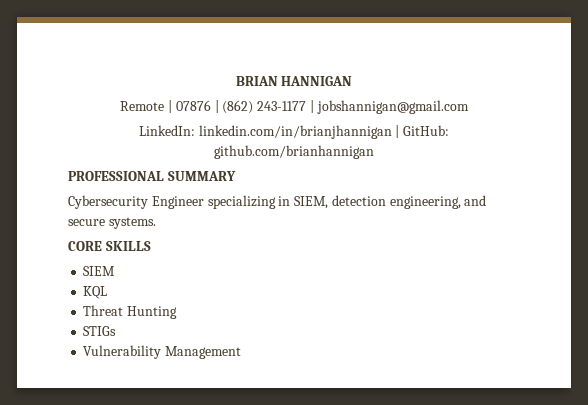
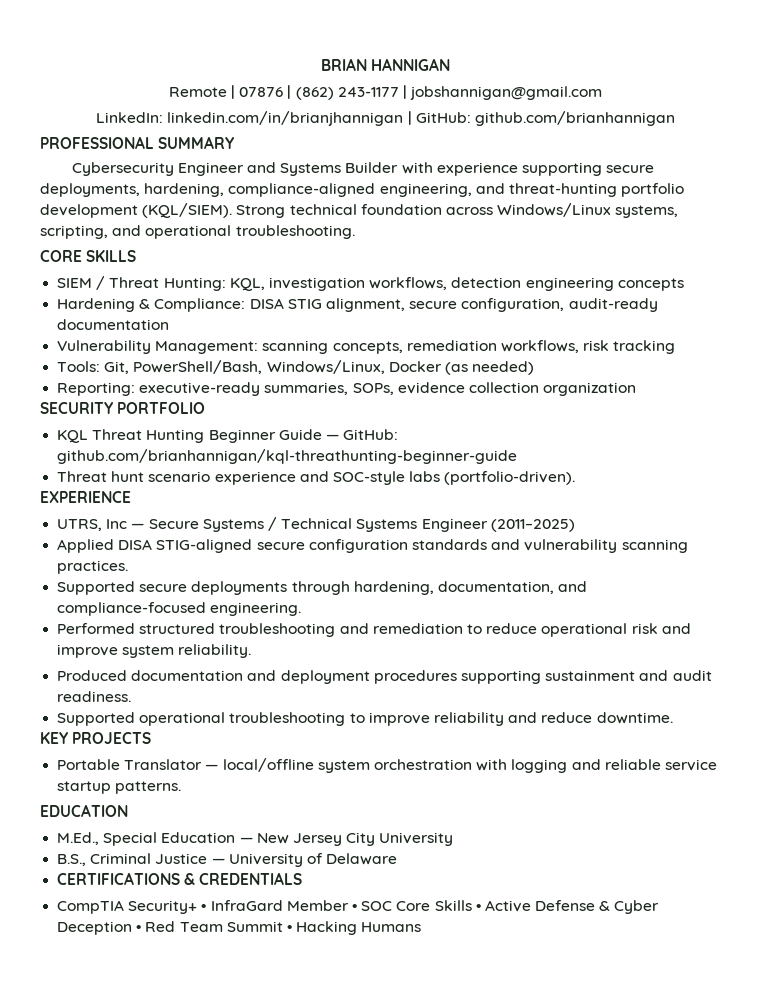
[207,195,487,209] [68,217,156,229] [68,241,151,251] [83,266,116,276] [83,286,108,299] [83,305,178,319] [83,326,117,336] [83,345,242,359] specializing in SIEM, detection engineering, and secure systems. // CORE SKILLS // SIEM // KQL // Threat Hunting // STIGs // Vulnerability Management -> [247,162,655,176] [40,183,685,197] [40,203,679,218] [40,225,355,239] [40,250,137,262] [57,276,684,291] [57,298,658,312] [57,319,170,330] [57,340,676,354] [57,360,535,375] [57,382,637,396] [40,402,206,414] [57,429,399,443] [57,449,518,464] [57,471,576,485] [40,491,131,503] [57,517,575,532] [57,539,688,553] [57,560,129,574] [57,581,588,595] [57,602,302,616] [57,623,691,637] [57,644,252,658] [57,670,712,684] [57,691,132,702] [57,712,673,726] [40,732,152,744] [57,758,717,773] [57,781,182,794] [40,804,128,817] [57,832,454,846] [57,853,398,867] [57,872,303,885] [57,900,660,914] [57,921,422,935] and Systems Builder with experience supporting secure deployments, hardening, compliance-aligned engineering, and threat-hunting portfolio development (KQL/SIEM). Strong technical foundation across Windows/Linux systems, scripting, and operational troubleshooting. // CORE SKILLS // SIEM / Threat Hunting: KQL, investigation workflows, detection engineering concepts // Hardening & Compliance: DISA STIG alignment, secure configuration, audit-ready documentation // Vulnerability Management: scanning concepts, remediation workflows, risk tracking // Tools: Git, PowerShell/Bash, Windows/Linux, Docker (as needed) // Reporting: executive-ready summaries, SOPs, evidence collection organization // SECURITY PORTFOLIO // KQL Threat Hunting Beginner Guide — GitHub: github.com/brianhannigan/kql-threathunting-beginner-guide // Threat hunt scenario experience and SOC-style labs (portfolio-driven). // EXPERIENCE // UTRS, Inc — Secure Systems / Technical Systems Engineer (2011–2025) // Applied DISA STIG-aligned secure configuration standards and vulnerability scanning practices. // Supported secure deployments through hardening, documentation, and compliance-focused engineering. // Performed structured troubleshooting and remediation to reduce operational risk and improve system reliability. // Produced documentation and deployment procedures supporting sustainment and audit readiness. // Supported operational troubleshooting to improve reliability and reduce downtime. // KEY PROJECTS // Portable Translator — local/offline system orchestration with logging and reliable service startup patterns. // EDUCATION // M.Ed., Special Education — New Jersey City University // B.S., Criminal Justice — University of Delaware // CERTIFICATIONS & CREDENTIALS // CompTIA Security+ • InfraGard Member • SOC Core Skills • Active Defense & Cyber Deception • Red Team Summit • Hacking Humans

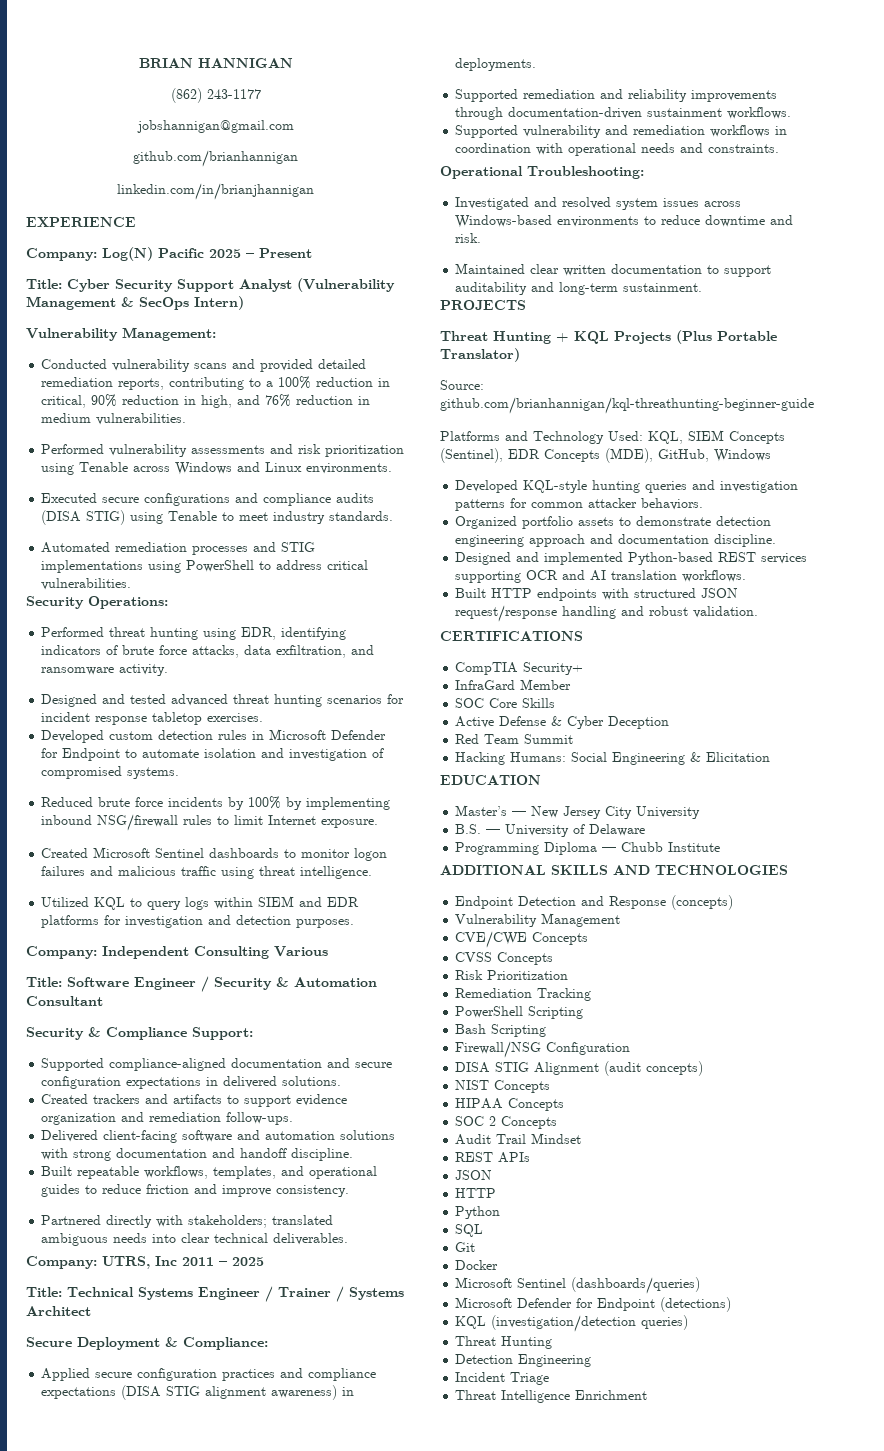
[168,85,292,99] Remote | 07876 | -> (293, 63) none
[402,85,407,99] | -> (261, 94) //
[96,111,675,126] [40,136,235,149] [71,162,655,176] [40,183,685,197] [40,203,679,218] [40,225,355,239] [40,250,137,262] [57,276,684,291] [57,298,658,312] [57,319,170,330] [57,340,676,354] [57,360,535,375] [57,382,637,396] [40,402,206,414] [57,429,399,443] [57,449,518,464] [57,471,576,485] [40,491,131,503] [57,517,575,532] [57,539,688,553] [57,560,129,574] [57,581,588,595] [57,602,302,616] [57,623,691,637] [57,644,252,658] [57,670,712,684] [57,691,132,702] [57,712,673,726] [40,732,152,744] [57,758,717,773] [57,781,182,794] [40,804,128,817] [57,832,236,846] LinkedIn: linkedin.com/in/brianjhannigan | GitHub: github.com/brianhannigan // PROFESSIONAL SUMMARY // Cybersecurity Engineer and Systems Builder with experience supporting secure deployments, hardening, compliance-aligned engineering, and threat-hunting portfolio development (KQL/SIEM). Strong technical foundation across Windows/Linux systems, scripting, and operational troubleshooting. // CORE SKILLS // SIEM / Threat Hunting: KQL, investigation workflows, detection engineering concepts // Hardening & Compliance: DISA STIG alignment, secure configuration, audit-ready documentation // Vulnerability Management: scanning concepts, remediation workflows, risk tracking // Tools: Git, PowerShell/Bash, Windows/Linux, Docker (as needed) // Reporting: executive-ready summaries, SOPs, evidence collection organization // SECURITY PORTFOLIO // KQL Threat Hunting Beginner Guide — GitHub: github.com/brianhannigan/kql-threathunting-beginner-guide // Threat hunt scenario experience and SOC-style labs (portfolio-driven). // EXPERIENCE // UTRS, Inc — Secure Systems / Technical Systems Engineer (2011–2025) // Applied DISA STIG-aligned secure configuration standards and vulnerability scanning practices. // Supported secure deployments through hardening, documentation, and compliance-focused engineering. // Performed structured troubleshooting and remediation to reduce operational risk and improve system reliability. // Produced documentation and deployment procedures supporting sustainment and audit readiness. // Supported operational troubleshooting to improve reliability and reduce downtime. // KEY PROJECTS // Portable Translator — local/offline system orchestration with logging and reliable service startup patterns. // EDUCATION // M.Ed., Special Education -> [133,150,298,167] [117,183,314,200] [26,217,136,227] [26,247,312,261] [26,278,395,292] [26,296,244,310] [26,327,216,341] [41,359,367,372] [41,376,391,390] [41,394,371,408] [41,413,187,425] [41,444,405,457] [41,462,393,475] [41,493,375,506] [41,510,394,525] [41,542,316,555] [41,560,369,573] [41,578,132,590] [26,596,168,609] [41,627,347,640] [41,645,375,658] [41,664,169,676] [41,694,405,707] [41,712,264,725] [41,729,387,743] [41,748,385,761] [41,766,180,779] [41,796,391,810] [41,814,379,831] [41,847,388,861] [41,866,373,879] [41,896,360,910] [41,915,355,928] [26,946,328,959] [26,976,377,992] [26,996,103,1006] [26,1027,253,1040] [41,1058,393,1071] [41,1076,342,1089] [41,1094,348,1107] [41,1112,294,1125] [41,1130,396,1143] [41,1148,354,1161] [41,1166,378,1179] [41,1184,350,1197] [41,1215,334,1228] [41,1233,349,1246] [26,1256,264,1269] [26,1286,404,1302] [26,1306,91,1316] [26,1337,268,1350] [41,1368,377,1381] [41,1385,355,1400] [455,58,537,71] [455,89,778,102] [455,107,792,120] [455,125,788,138] [455,143,780,156] [440,166,644,179] [455,197,742,210] [455,215,794,228] [455,233,482,243] [455,263,772,277] [455,282,703,295] [440,300,526,310] [440,330,777,344] [440,348,520,362] [440,380,484,390] [440,397,814,414] [440,430,785,444] [440,448,771,463] [455,480,799,493] [455,498,704,511] [455,516,772,529] [455,534,777,547] [455,552,808,565] [455,570,747,583] [455,588,739,601] [455,605,759,622] [440,631,583,641] [455,662,584,675] [455,679,572,690] [455,698,556,708] [455,716,670,729] [455,734,574,744] [455,752,771,765] [440,775,541,785] [455,805,508,816] github.com/brianhannigan // linkedin.com/in/brianjhannigan // EXPERIENCE // Company: Log(N) Pacific 2025 – Present // Title: Cyber Security Support Analyst (Vulnerability Management & SecOps Intern) // Vulnerability Management: // Conducted vulnerability scans and provided detailed remediation reports, contributing to a 100% reduction in critical, 90% reduction in high, and 76% reduction in medium vulnerabilities. // Performed vulnerability assessments and risk prioritization using Tenable across Windows and Linux environments. // Executed secure configurations and compliance audits (DISA STIG) using Tenable to meet industry standards. // Automated remediation processes and STIG implementations using PowerShell to address critical vulnerabilities. // Security Operations: // Performed threat hunting using EDR, identifying indicators of brute force attacks, data exfiltration, and ransomware activity. // Designed and tested advanced threat hunting scenarios for incident response tabletop exercises. // Developed custom detection rules in Microsoft Defender for Endpoint to automate isolation and investigation of compromised systems. // Reduced brute force incidents by 100% by implementing inbound NSG/firewall rules to limit Internet exposure. // Created Microsoft Sentinel dashboards to monitor logon failures and malicious traffic using threat intelligence. // Utilized KQL to query logs within SIEM and EDR platforms for investigation and detection purposes. // Company: Independent Consulting Various // Title: Software Engineer / Security & Automation Consultant // Security & Compliance Support: // Supported compliance-aligned documentation and secure configuration expectations in delivered solutions. // Created trackers and artifacts to support evidence organization and remediation follow-ups. // Delivered client-facing software and automation solutions with strong documentation and handoff discipline. // Built repeatable workflows, templates, and operational guides to reduce friction and improve consistency. // Partnered directly with stakeholders; translated ambiguous needs into clear technical deliverables. // Company: UTRS, Inc 2011 – 2025 // Title: Technical Systems Engineer / Trainer / Systems Architect // Secure Deployment & Compliance: // Applied secure configuration practices and compliance expectations (DISA STIG alignment awareness) in deployments. // Supported remediation and reliability improvements through documentation-driven sustainment workflows. // Supported vulnerability and remediation workflows in coordination with operational needs and constraints. // Operational Troubleshooting: // Investigated and resolved system issues across Windows-based environments to reduce downtime and risk. // Maintained clear written documentation to support auditability and long-term sustainment. // PROJECTS // Threat Hunting + KQL Projects (Plus Portable Translator) // Source: github.com/brianhannigan/kql-threathunting-beginner-guide // Platforms and Technology Used: KQL, SIEM Concepts (Sentinel), EDR Concepts (MDE), GitHub, Windows // Developed KQL-style hunting queries and investigation patterns for common attacker behaviors. // Organized portfolio assets to demonstrate detection engineering approach and documentation discipline. // Designed and implemented Python-based REST services supporting OCR and AI translation workflows. // Built HTTP endpoints with structured JSON request/response handling and robust validation. // CERTIFICATIONS // CompTIA Security+ // InfraGard Member // SOC Core Skills // Active Defense & Cyber Deception // Red Team Summit // Hacking Humans: Social Engineering & Elicitation // EDUCATION // Master’s
[57,853,208,866] B.S., Criminal Justice -> [455,824,482,834] B.S.
[57,872,303,885] [57,900,660,914] [57,921,422,935] CERTIFICATIONS & CREDENTIALS // CompTIA Security+ • InfraGard Member • SOC Core Skills • Active Defense & Cyber Deception • Red Team Summit • Hacking Humans -> [455,842,721,855] [440,865,788,875] [455,895,734,910] [455,913,621,927] [455,931,589,948] [455,952,554,965] [455,970,569,980] [455,988,592,1001] [455,1006,584,1019] [455,1024,547,1037] [455,1041,631,1058] [455,1061,704,1076] [455,1080,551,1093] [455,1098,565,1111] [455,1116,558,1129] [455,1133,582,1145] [455,1152,531,1163] [455,1170,493,1180] [455,1188,497,1198] [455,1206,501,1219] [455,1224,484,1237] [455,1242,476,1252] [455,1260,499,1270] [455,1277,701,1294] [455,1297,732,1312] [455,1315,689,1332] [455,1336,553,1349] [455,1354,592,1367] [455,1372,550,1385] [455,1390,648,1403] Programming Diploma — Chubb Institute // ADDITIONAL SKILLS AND TECHNOLOGIES // Endpoint Detection and Response (concepts) // Vulnerability Management // CVE/CWE Concepts // CVSS Concepts // Risk Prioritization // Remediation Tracking // PowerShell Scripting // Bash Scripting // Firewall/NSG Configuration // DISA STIG Alignment (audit concepts) // NIST Concepts // HIPAA Concepts // SOC 2 Concepts // Audit Trail Mindset // REST APIs // JSON // HTTP // Python // SQL // Git // Docker // Microsoft Sentinel (dashboards/queries) // Microsoft Defender for Endpoint (detections) // KQL (investigation/detection queries) // Threat Hunting // Detection Engineering // Incident Triage // Threat Intelligence Enrichment

